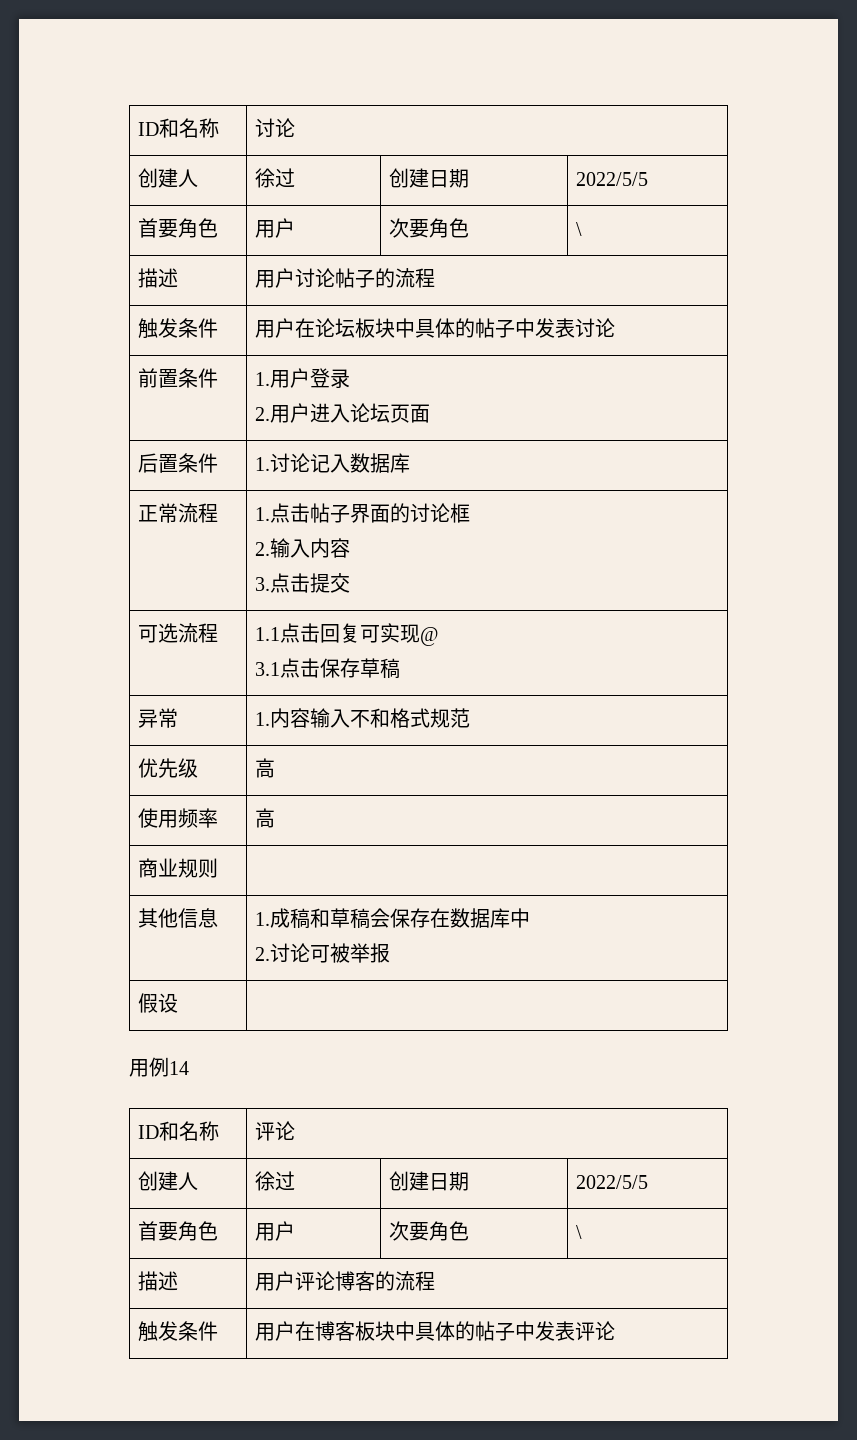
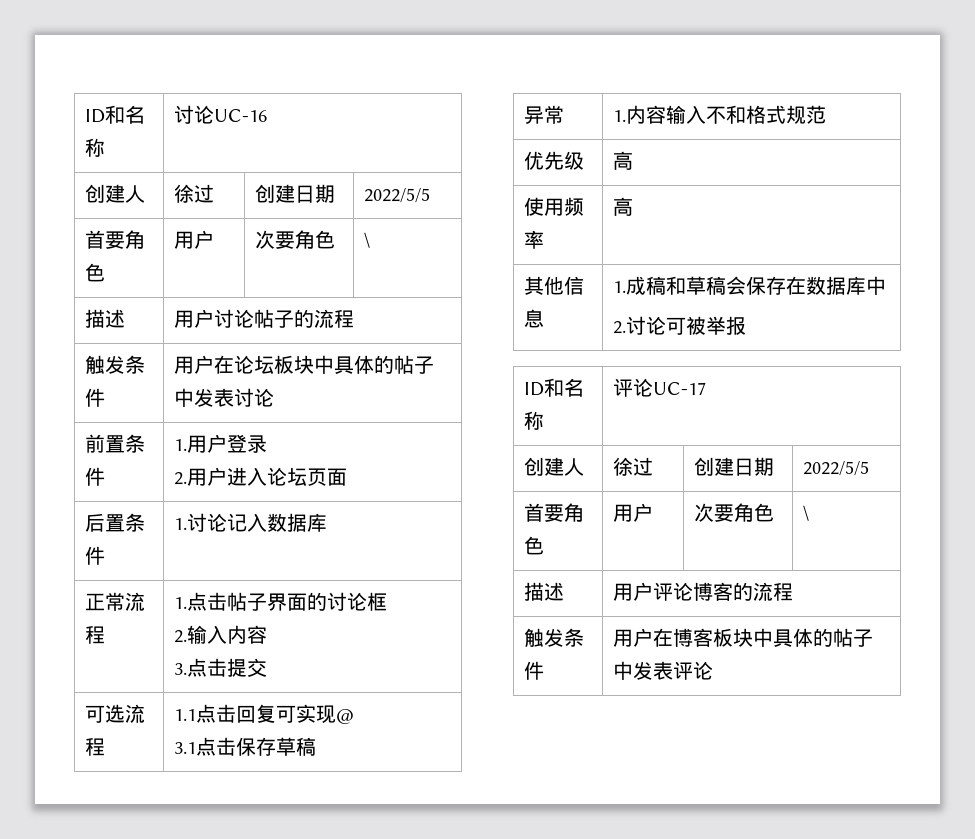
(295, 128) none -> [213,109,267,122] UC-16
[137,858,218,878] // 商业规则 | -> (633, 206) none
[137,993,178,1013] [129,1057,189,1077] // 假设 | // 用例14 -> (746, 325) none
(295, 1131) none -> [652,382,706,395] UC-17

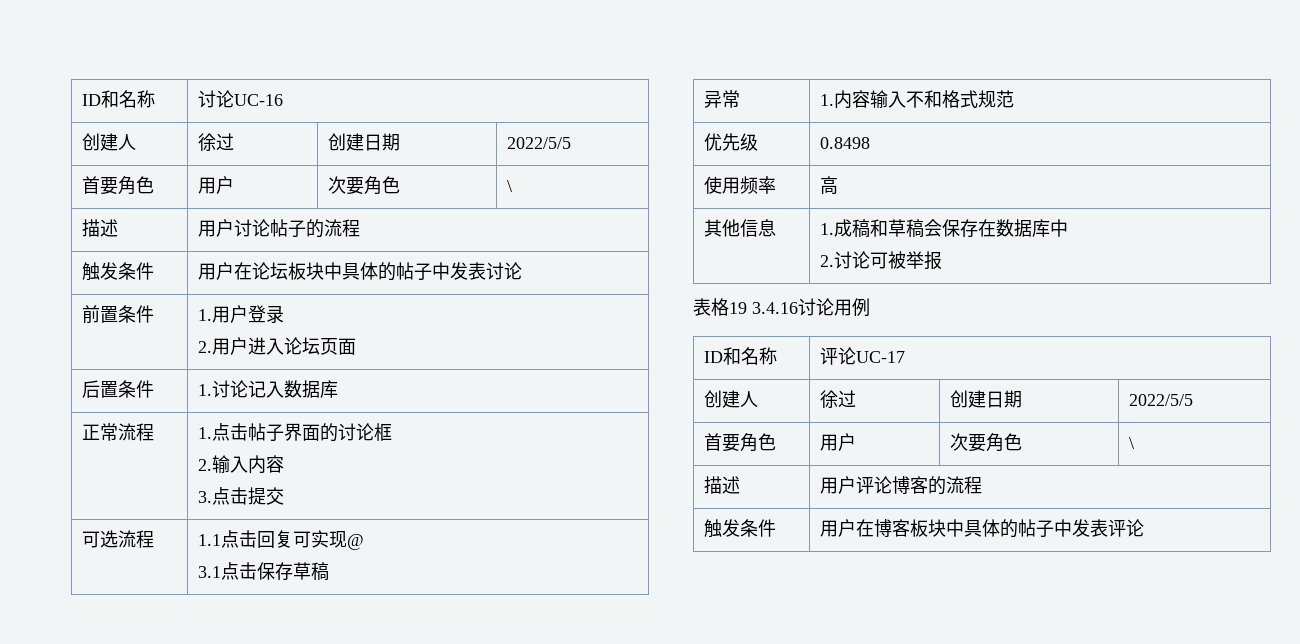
[612,151,633,170] 高 -> [820,137,871,149] 0.8498
(746, 325) none -> [693,298,870,317] // 表格19 3.4.16讨论用例

